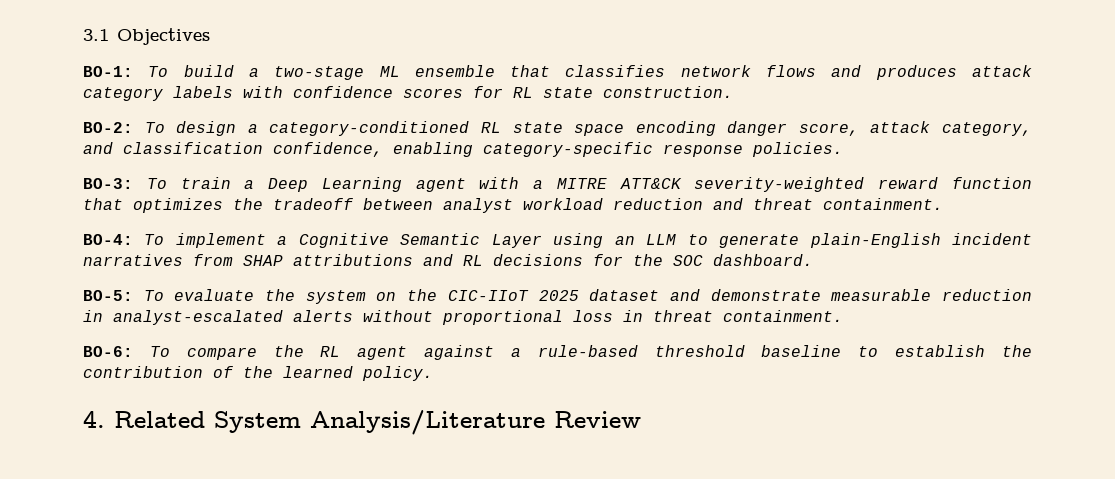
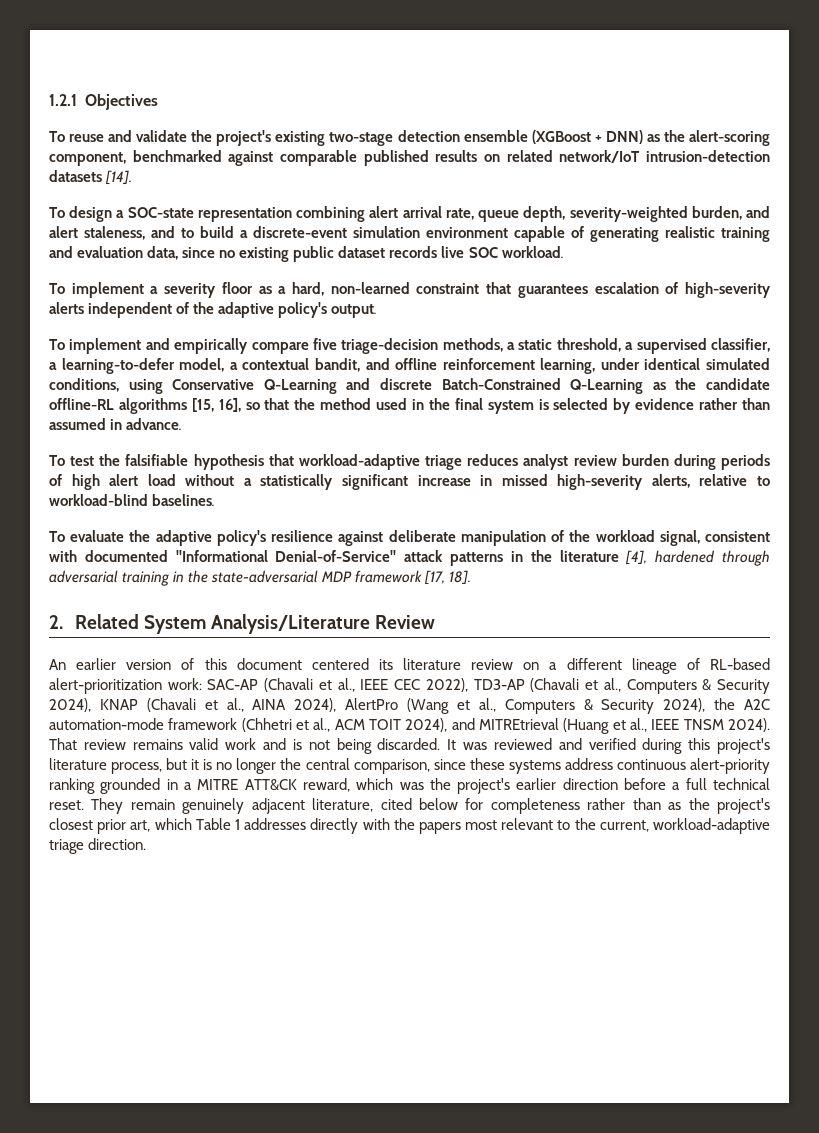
[83,29,109,41] 3.1 -> [49,94,77,106] 1.2.1
[83,65,1032,80] [83,86,733,101] [83,121,1032,136] [83,142,843,157] [83,177,1032,192] [83,198,943,213] [83,233,1032,248] [83,254,813,266] [83,289,1032,304] [83,310,843,325] [83,345,1032,360] [83,366,433,381] [83,410,642,435] BO-1: To build a two-stage ML ensemble that classifies network flows and produces attack category labels with confidence scores for RL state construction. // BO-2: To design a category-conditioned RL state space encoding danger score, attack category, and classification confidence, enabling category-specific response policies. // BO-3: To train a Deep Learning agent with a MITRE ATT&CK severity-weighted reward function that optimizes the tradeoff between analyst workload reduction and threat containment. // BO-4: To implement a Cognitive Semantic Layer using an LLM to generate plain-English incident narratives from SHAP attributions and RL decisions for the SOC dashboard. // BO-5: To evaluate the system on the CIC-IIoT 2025 dataset and demonstrate measurable reduction in analyst-escalated alerts without proportional loss in threat containment. // BO-6: To compare the RL agent against a rule-based threshold baseline to establish the contribution of the learned policy. // 4. Related System Analysis/Literature Review -> [49,130,771,146] [49,150,770,166] [49,170,133,185] [49,206,770,222] [49,226,770,242] [49,246,564,262] [49,282,772,298] [49,302,378,318] [49,338,770,354] [49,358,771,374] [49,378,771,394] [49,398,771,414] [49,418,183,430] [49,454,771,470] [49,474,770,490] [49,494,216,506] [49,530,771,546] [49,550,771,566] [49,570,472,586] [49,614,436,634] [49,658,771,674] [49,678,770,694] [49,698,770,714] [49,718,771,734] [49,738,770,754] [49,758,771,774] [49,778,770,794] [49,798,771,814] [49,818,770,834] [49,838,147,854] To reuse and validate the project's existing two-stage detection ensemble (XGBoost + DNN) as the alert-scoring component, benchmarked against comparable published results on related network/IoT intrusion-detection datasets [14]. // To design a SOC-state representation combining alert arrival rate, queue depth, severity-weighted burden, and alert staleness, and to build a discrete-event simulation environment capable of generating realistic training and evaluation data, since no existing public dataset records live SOC workload. // To implement a severity floor as a hard, non-learned constraint that guarantees escalation of high-severity alerts independent of the adaptive policy's output. // To implement and empirically compare five triage-decision methods, a static threshold, a supervised classifier, a learning-to-defer model, a contextual bandit, and offline reinforcement learning, under identical simulated conditions, using Conservative Q-Learning and discrete Batch-Constrained Q-Learning as the candidate offline-RL algorithms [15, 16], so that the method used in the final system is selected by evidence rather than assumed in advance. // To test the falsifiable hypothesis that workload-adaptive triage reduces analyst review burden during periods of high alert load without a statistically significant increase in missed high-severity alerts, relative to workload-blind baselines. // To evaluate the adaptive policy's resilience against deliberate manipulation of the workload signal, consistent with documented "Informational Denial-of-Service" attack patterns in the literature [4], hardened through adversarial training in the state-adversarial MDP framework [17, 18]. // 2. Related System Analysis/Literature Review // An earlier version of this document centered its literature review on a different lineage of RL-based alert-prioritization work: SAC-AP (Chavali et al., IEEE CEC 2022), TD3-AP (Chavali et al., Computers & Security 2024), KNAP (Chavali et al., AINA 2024), AlertPro (Wang et al., Computers & Security 2024), the A2C automation-mode framework (Chhetri et al., ACM TOIT 2024), and MITREtrieval (Huang et al., IEEE TNSM 2024). That review remains valid work and is not being discarded. It was reviewed and verified during this project's literature process, but it is no longer the central comparison, since these systems address continuous alert-priority ranking grounded in a MITRE ATT&CK reward, which was the project's earlier direction before a full technical reset. They remain genuinely adjacent literature, cited below for completeness rather than as the project's closest prior art, which Table 1 addresses directly with the papers most relevant to the current, workload-adaptive triage direction.

